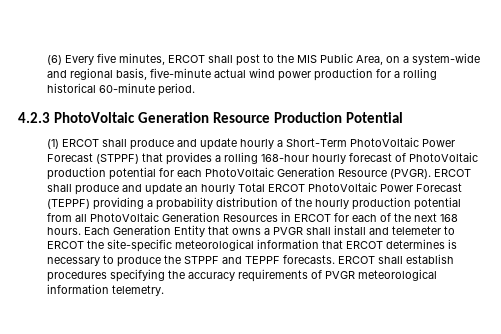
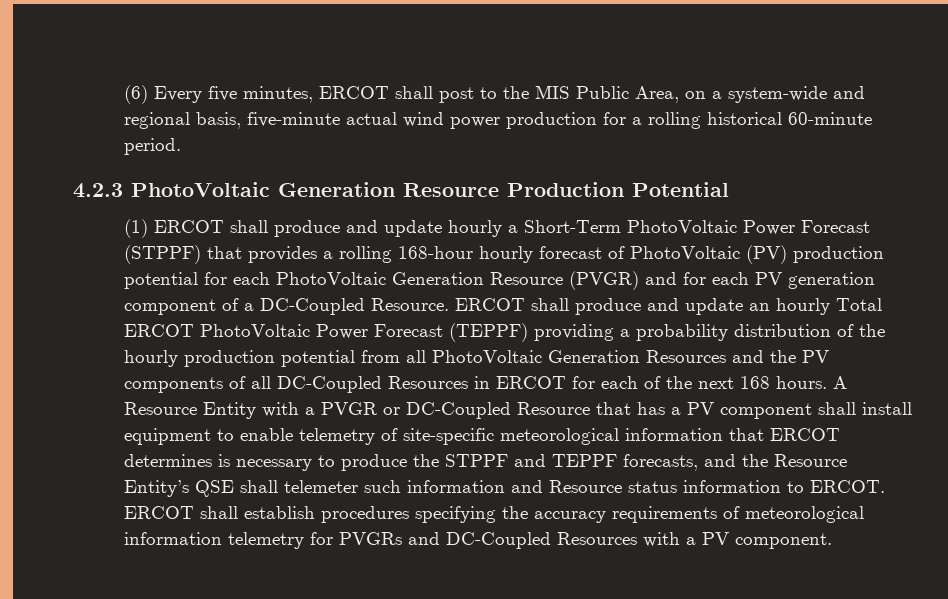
(478, 157) none -> [746,245,788,264] (PV)
[389,169,431,179] (PVGR). -> [569,271,876,290] [124,298,450,315] (PVGR) and for each PV generation component of a DC-Coupled Resource.
(278, 218) none -> [732,350,830,363] [124,376,469,393] and the PV components of all DC-Coupled Resources
[83,225,455,237] [46,240,104,249] Each Generation Entity that owns a PVGR shall install and telemeter to ERCOT the -> [833,376,848,389] [124,402,913,419] [124,428,399,445] A Resource Entity with a PVGR or DC-Coupled Resource that has a PV component shall install equipment to enable telemetry of
[282,255,335,264] forecasts. -> [623,454,848,471] [124,480,886,497] forecasts, and the Resource Entity’s QSE shall telemeter such information and Resource status information to ERCOT.
[324,269,437,281] [46,284,164,296] PVGR meteorological information telemetry. -> [745,506,865,523] [124,532,833,549] meteorological information telemetry for PVGRs and DC-Coupled Resources with a PV component.

